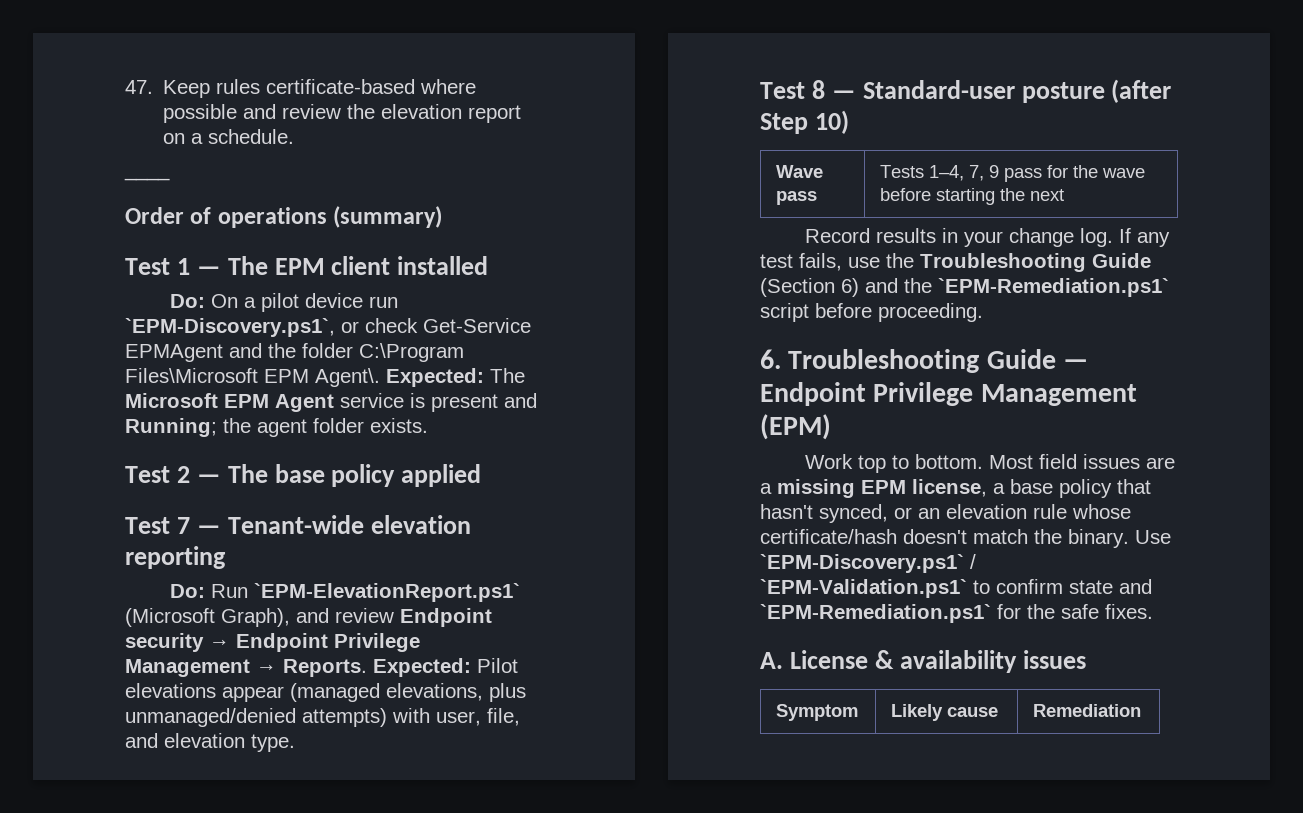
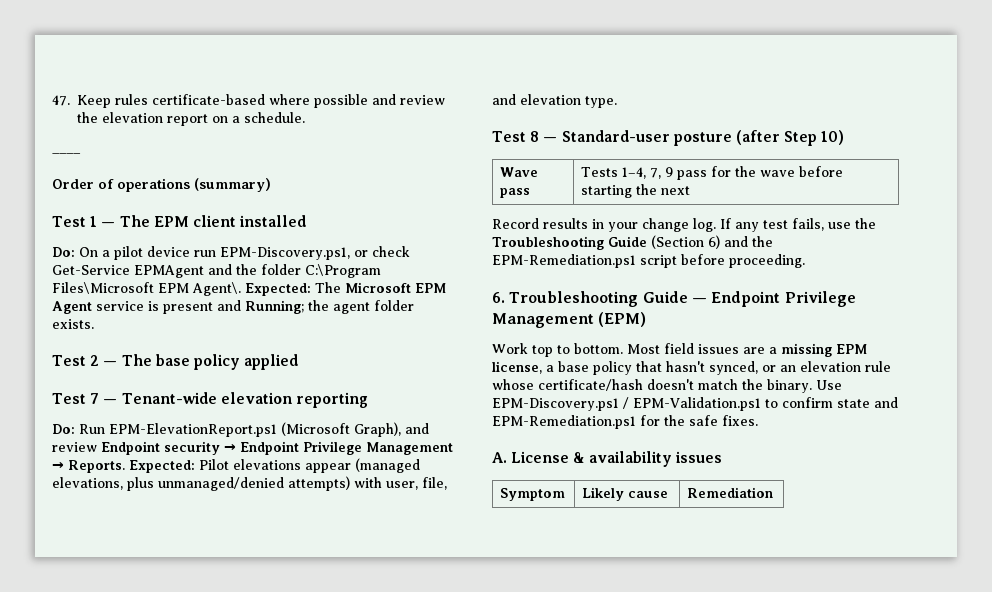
[125,318,335,337] `EPM-Discovery.ps1`, -> [220,247,350,260] EPM-Discovery.ps1,
[254,583,521,602] `EPM-ElevationReport.ps1` -> [109,423,277,437] EPM-ElevationReport.ps1
[938,278,1169,297] `EPM-Remediation.ps1` -> [492,254,636,268] EPM-Remediation.ps1
[760,554,976,573] [760,579,967,598] `EPM-Discovery.ps1` / `EPM-Validation.ps1` -> [492,397,761,411] EPM-Discovery.ps1 / EPM-Validation.ps1
[760,604,991,623] `EPM-Remediation.ps1` -> [492,415,636,429] EPM-Remediation.ps1

